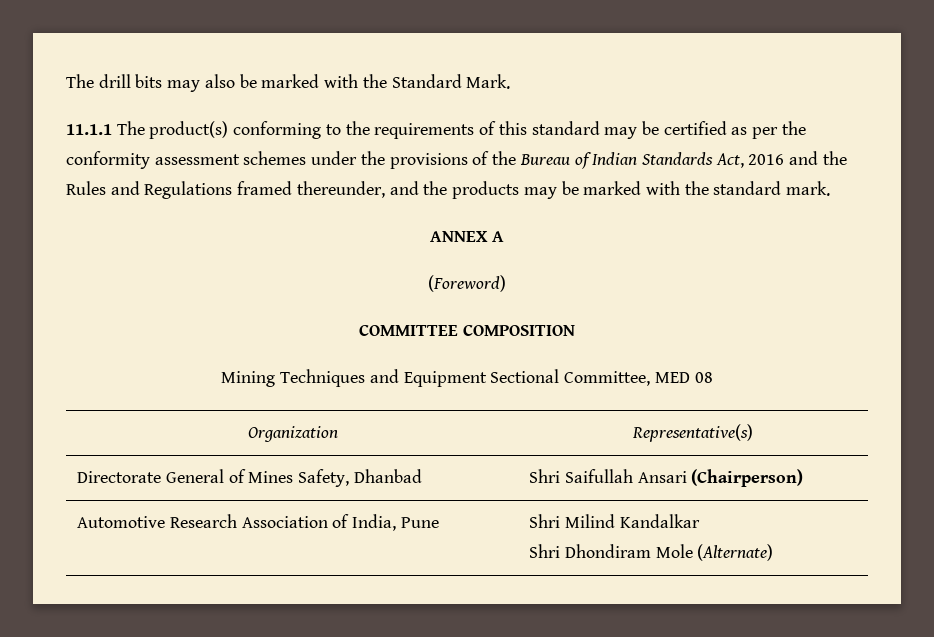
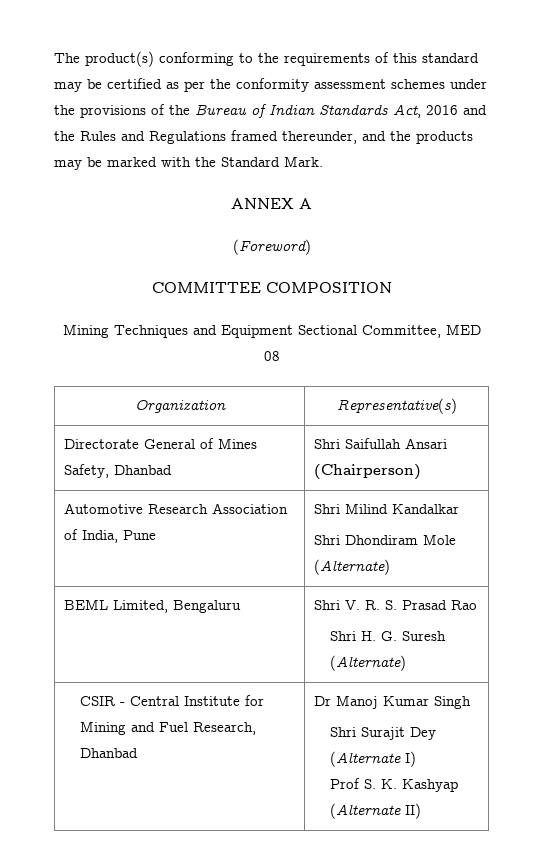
[66,74,511,92] [66,121,145,135] The drill bits may also be marked with the Standard Mark. // 11.1.1 The -> [54,53,80,63] The
[713,181,831,196] standard mark. -> [221,156,323,167] Standard Mark.
(774, 552) none -> [63,599,241,613] [313,600,477,610] [330,631,447,641] [330,655,407,671] [80,695,265,706] [80,721,257,735] [80,748,139,758] [313,695,471,709] [330,727,437,740] [330,751,417,767] [330,778,459,792] [330,803,422,819] // BEML Limited, Bengaluru | Shri V. R. S. Prasad Rao // Shri H. G. Suresh (Alternate) // CSIR - Central Institute for Mining and Fuel Research, Dhanbad | Dr Manoj Kumar Singh // Shri Surajit Dey (Alternate I) // Prof S. K. Kashyap (Alternate II)

